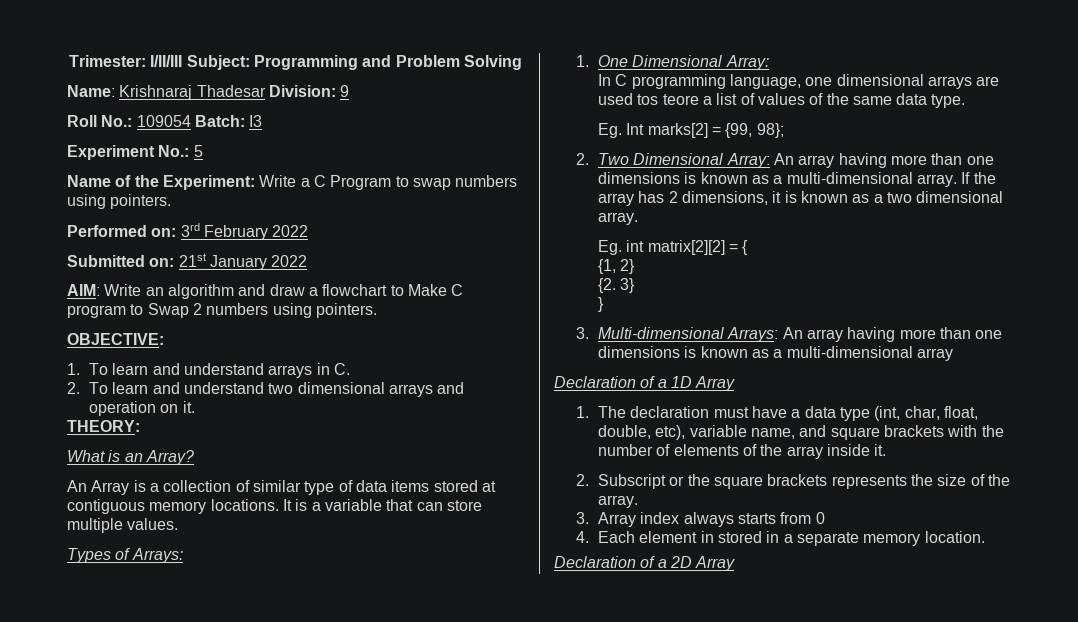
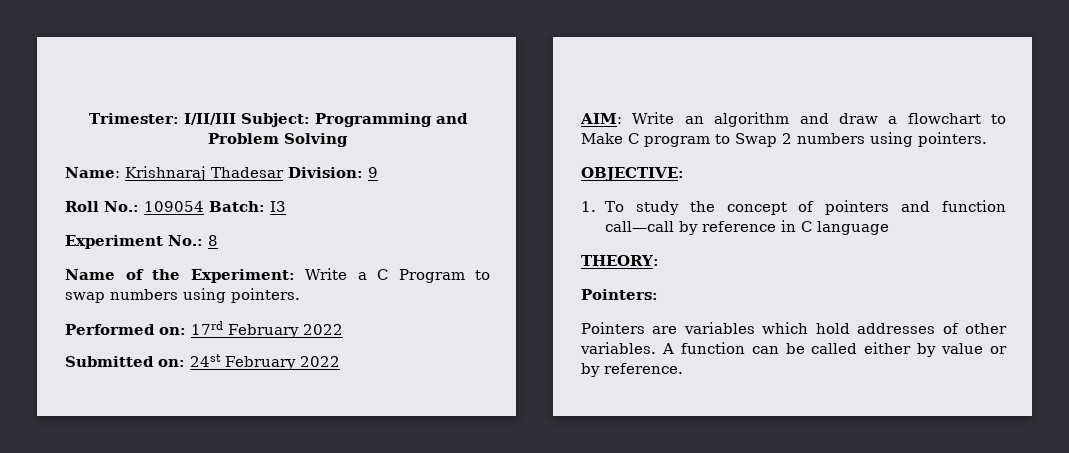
[193,145,203,157] 5 -> [208,235,218,246] 8
[180,223,200,237] 3rd -> [191,321,223,335] 17rd
[178,253,267,270] 21st January -> [190,354,296,370] 24st February
[112,363,350,378] [67,382,465,397] [88,401,195,416] [67,420,140,432] [67,450,194,465] [67,480,496,495] [67,499,482,514] [67,518,179,533] [67,548,183,563] [575,55,769,70] [597,74,1000,89] [597,93,966,108] [597,123,784,138] [575,153,994,168] [597,172,996,187] [597,191,1004,206] [597,212,638,225] [597,240,749,255] [597,259,636,274] [597,278,636,293] [597,297,604,312] [575,327,1003,342] [597,346,953,361] [554,376,736,391] [575,406,978,421] [597,425,1004,440] [597,444,887,459] [575,474,1010,489] [597,495,638,508] [575,512,825,527] [575,531,985,546] [554,556,736,571] learn and understand arrays in C. // 2. To learn and understand two dimensional arrays and operation on it. // THEORY: // What is an Array? // An Array is a collection of similar type of data items stored at contiguous memory locations. It is a variable that can store multiple values. // Types of Arrays: // 1. One Dimensional Array: // In C programming language, one dimensional arrays are used tos teore a list of values of the same data type. // Eg. Int marks[2] = {99, 98}; // 2. Two Dimensional Array: An array having more than one dimensions is known as a multi-dimensional array. If the array has 2 dimensions, it is known as a two dimensional array. // Eg. int matrix[2][2] = { // {1, 2} // {2. 3} // } // 3. Multi-dimensional Arrays: An array having more than one dimensions is known as a multi-dimensional array // Declaration of a 1D Array // 1. The declaration must have a data type (int, char, float, double, etc), variable name, and square brackets with the number of elements of the array inside it. // 2. Subscript or the square brackets represents the size of the array. // 3. Array index always starts from 0 // 4. Each element in stored in a separate memory location. // Declaration of a 2D Array -> [635,200,1006,215] [605,220,890,235] [581,255,659,266] [581,289,658,300] [581,322,1007,334] [580,342,1008,357] [581,363,683,377] study the concept of pointers and function call—call by reference in C language // THEORY: // Pointers: // Pointers are variables which hold addresses of other variables. A function can be called either by value or by reference.

